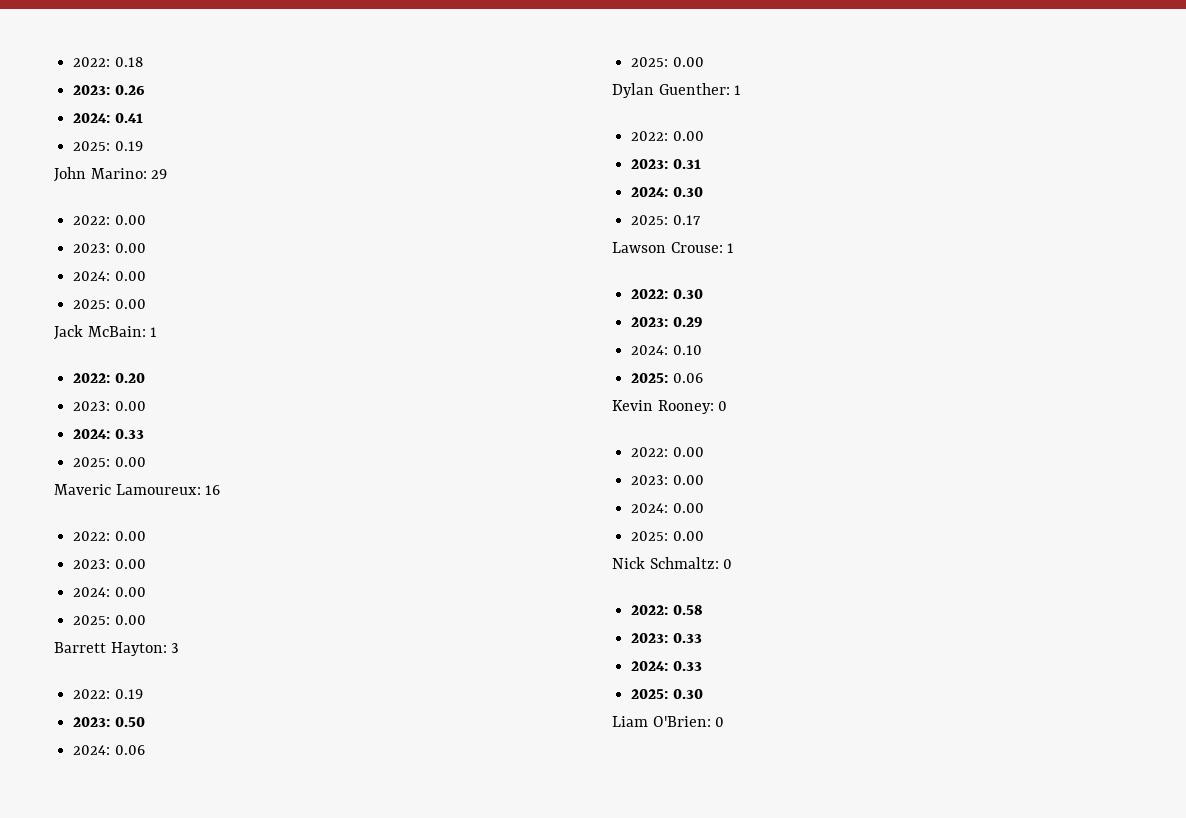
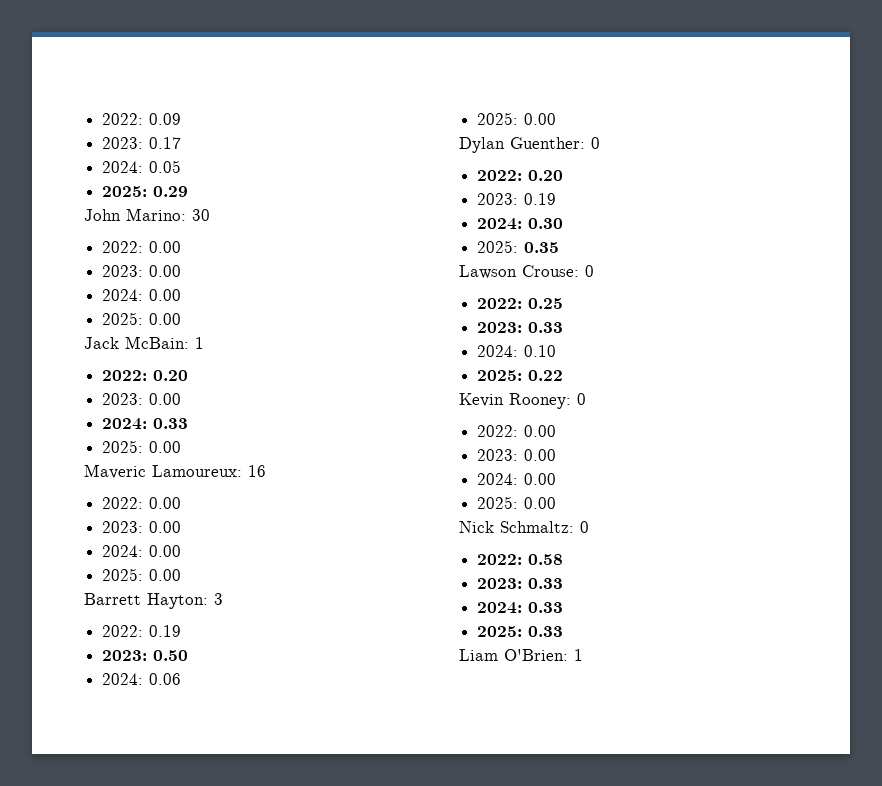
[73,57,143,67] [73,85,145,95] [73,113,143,123] [73,141,143,151] 2022: 0.18 // 2023: 0.26 // 2024: 0.41 // 2025: 0.19 -> [102,113,182,125] [102,137,182,149] [102,160,182,173] [102,186,189,197] 2022: 0.09 // 2023: 0.17 // 2024: 0.05 // 2025: 0.29
[151,169,168,179] 29 -> [192,209,210,221] 30
[734,85,742,95] [631,131,704,141] [631,159,701,169] 1 // 2022: 0.00 // 2023: 0.31 -> [591,137,600,149] [477,170,564,181] [477,193,557,205] 0 // 2022: 0.20 // 2023: 0.19
[672,215,701,225] 0.17 -> [524,242,560,253] 0.35
[727,243,735,253] [631,289,703,299] [631,317,703,327] 1 // 2022: 0.30 // 2023: 0.29 -> [585,265,594,277] [477,298,564,309] [477,322,564,333] 0 // 2022: 0.25 // 2023: 0.33
[672,373,703,383] 0.06 -> [528,370,564,381] 0.22
[672,689,703,699] 0.30 -> [528,626,564,637] 0.33
[715,717,725,727] 0 -> [574,649,583,661] 1

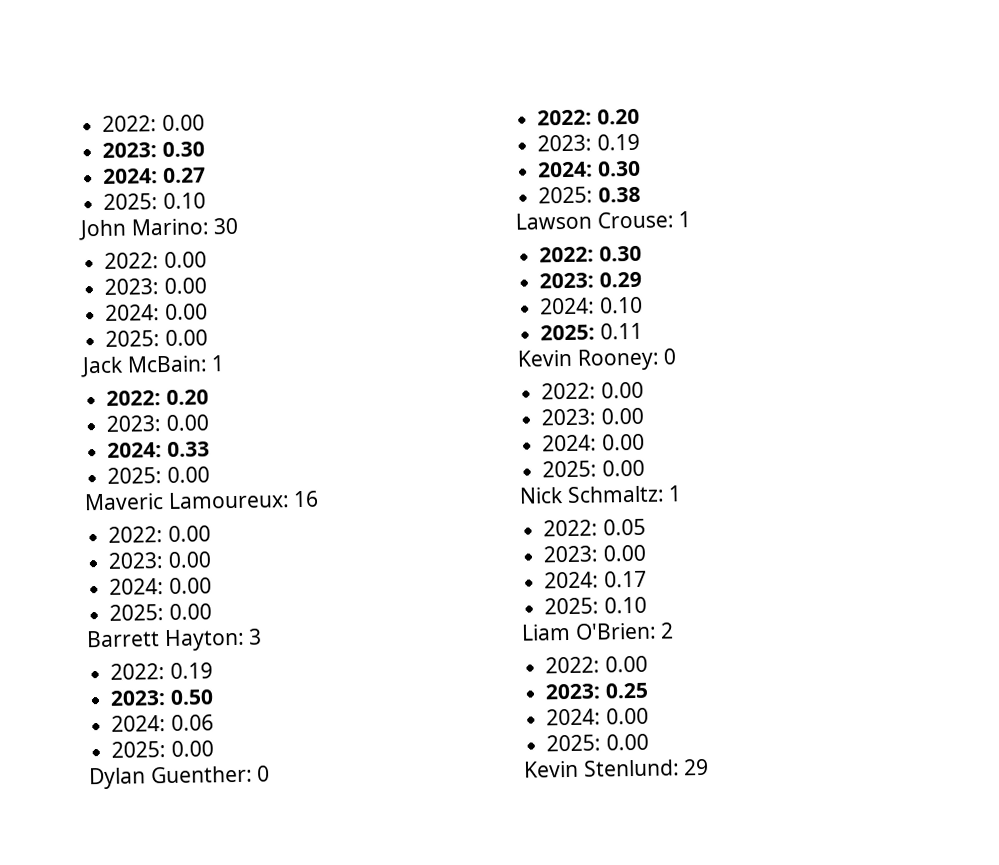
[102,113,182,125] [102,137,182,149] [102,160,182,173] [102,186,189,197] 2022: 0.09 // 2023: 0.17 // 2024: 0.05 // 2025: 0.29 -> [102,114,205,132] [102,141,205,158] [102,167,206,184] [103,192,206,210] 2022: 0.00 // 2023: 0.30 // 2024: 0.27 // 2025: 0.10
[524,242,560,253] 0.35 -> [597,186,641,203] 0.38
[585,265,594,277] [477,298,564,309] [477,322,564,333] 0 // 2022: 0.25 // 2023: 0.33 -> [678,211,692,228] [539,245,642,263] [539,271,642,289] 1 // 2022: 0.30 // 2023: 0.29
[528,370,564,381] 0.22 -> [599,322,643,340] 0.11
[580,521,589,533] [477,554,564,565] [477,578,564,589] [477,602,564,614] [477,626,564,637] 0 // 2022: 0.58 // 2023: 0.33 // 2024: 0.33 // 2025: 0.33 -> [668,485,683,502] [543,518,646,537] [543,544,646,563] [544,570,647,589] [544,596,647,615] 1 // 2022: 0.05 // 2023: 0.00 // 2024: 0.17 // 2025: 0.10
[574,649,583,661] 1 -> [660,622,675,639] [545,655,648,674] [545,682,648,700] [546,707,649,726] [546,733,649,752] [523,758,710,778] 2 // 2022: 0.00 // 2023: 0.25 // 2024: 0.00 // 2025: 0.00 // Kevin Stenlund: 29

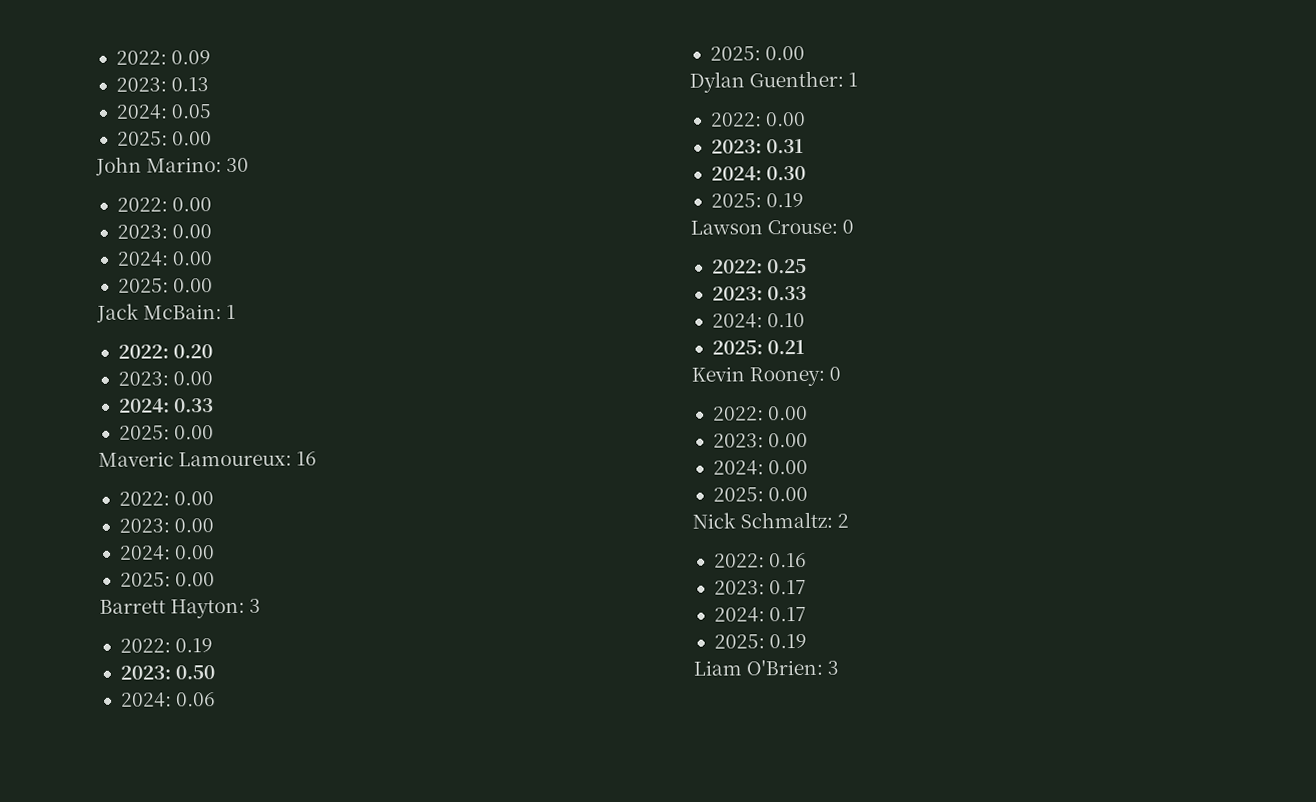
[102,114,205,132] [102,141,205,158] [102,167,206,184] [103,192,206,210] 2022: 0.00 // 2023: 0.30 // 2024: 0.27 // 2025: 0.10 -> [115,50,212,65] [115,77,210,92] [115,104,213,120] [116,131,213,146] 2022: 0.09 // 2023: 0.13 // 2024: 0.05 // 2025: 0.00
[256,765,271,782] [537,108,640,126] [537,133,640,152] 0 // 2022: 0.20 // 2023: 0.19 -> [848,72,859,87] [709,111,807,127] [710,138,805,154] 1 // 2022: 0.00 // 2023: 0.31
[597,186,641,203] 0.38 -> [766,192,805,208] 0.19
[678,211,692,228] [539,245,642,263] [539,271,642,289] 1 // 2022: 0.30 // 2023: 0.29 -> [842,219,855,234] [711,258,808,274] [711,285,808,301] 0 // 2022: 0.25 // 2023: 0.33
[599,322,643,340] 0.11 -> [767,339,806,355] 0.21
[668,485,683,502] [543,518,646,537] [543,544,646,563] 1 // 2022: 0.05 // 2023: 0.00 -> [837,513,850,528] [713,552,808,568] [713,579,807,595] 2 // 2022: 0.16 // 2023: 0.17
[603,596,647,614] 0.10 -> [769,633,808,649] 0.19
[660,622,675,639] [545,655,648,674] [545,682,648,700] [546,707,649,726] [546,733,649,752] [523,758,710,778] 2 // 2022: 0.00 // 2023: 0.25 // 2024: 0.00 // 2025: 0.00 // Kevin Stenlund: 29 -> [827,660,840,675] 3

